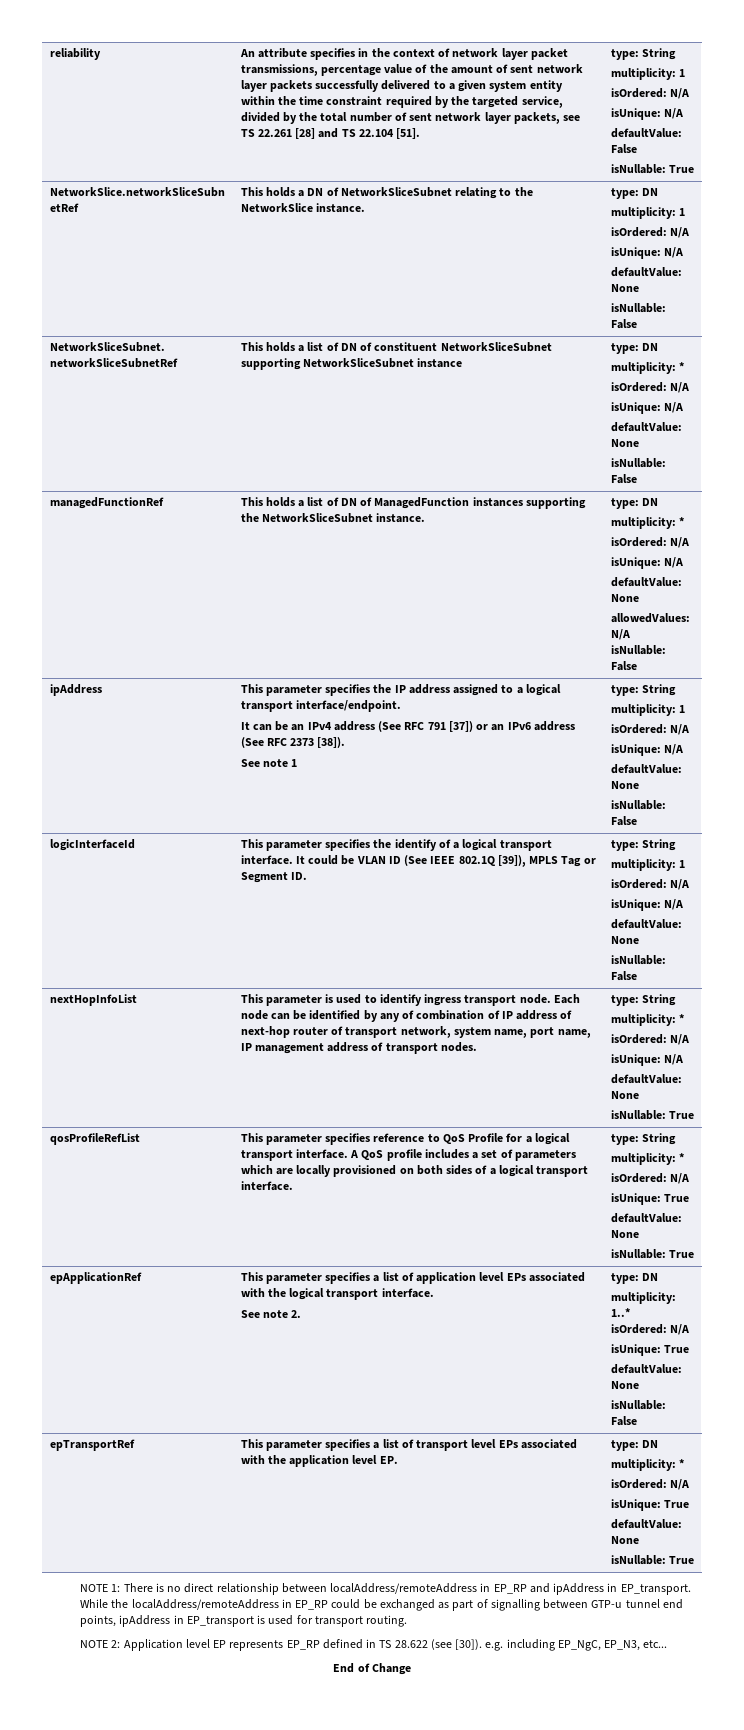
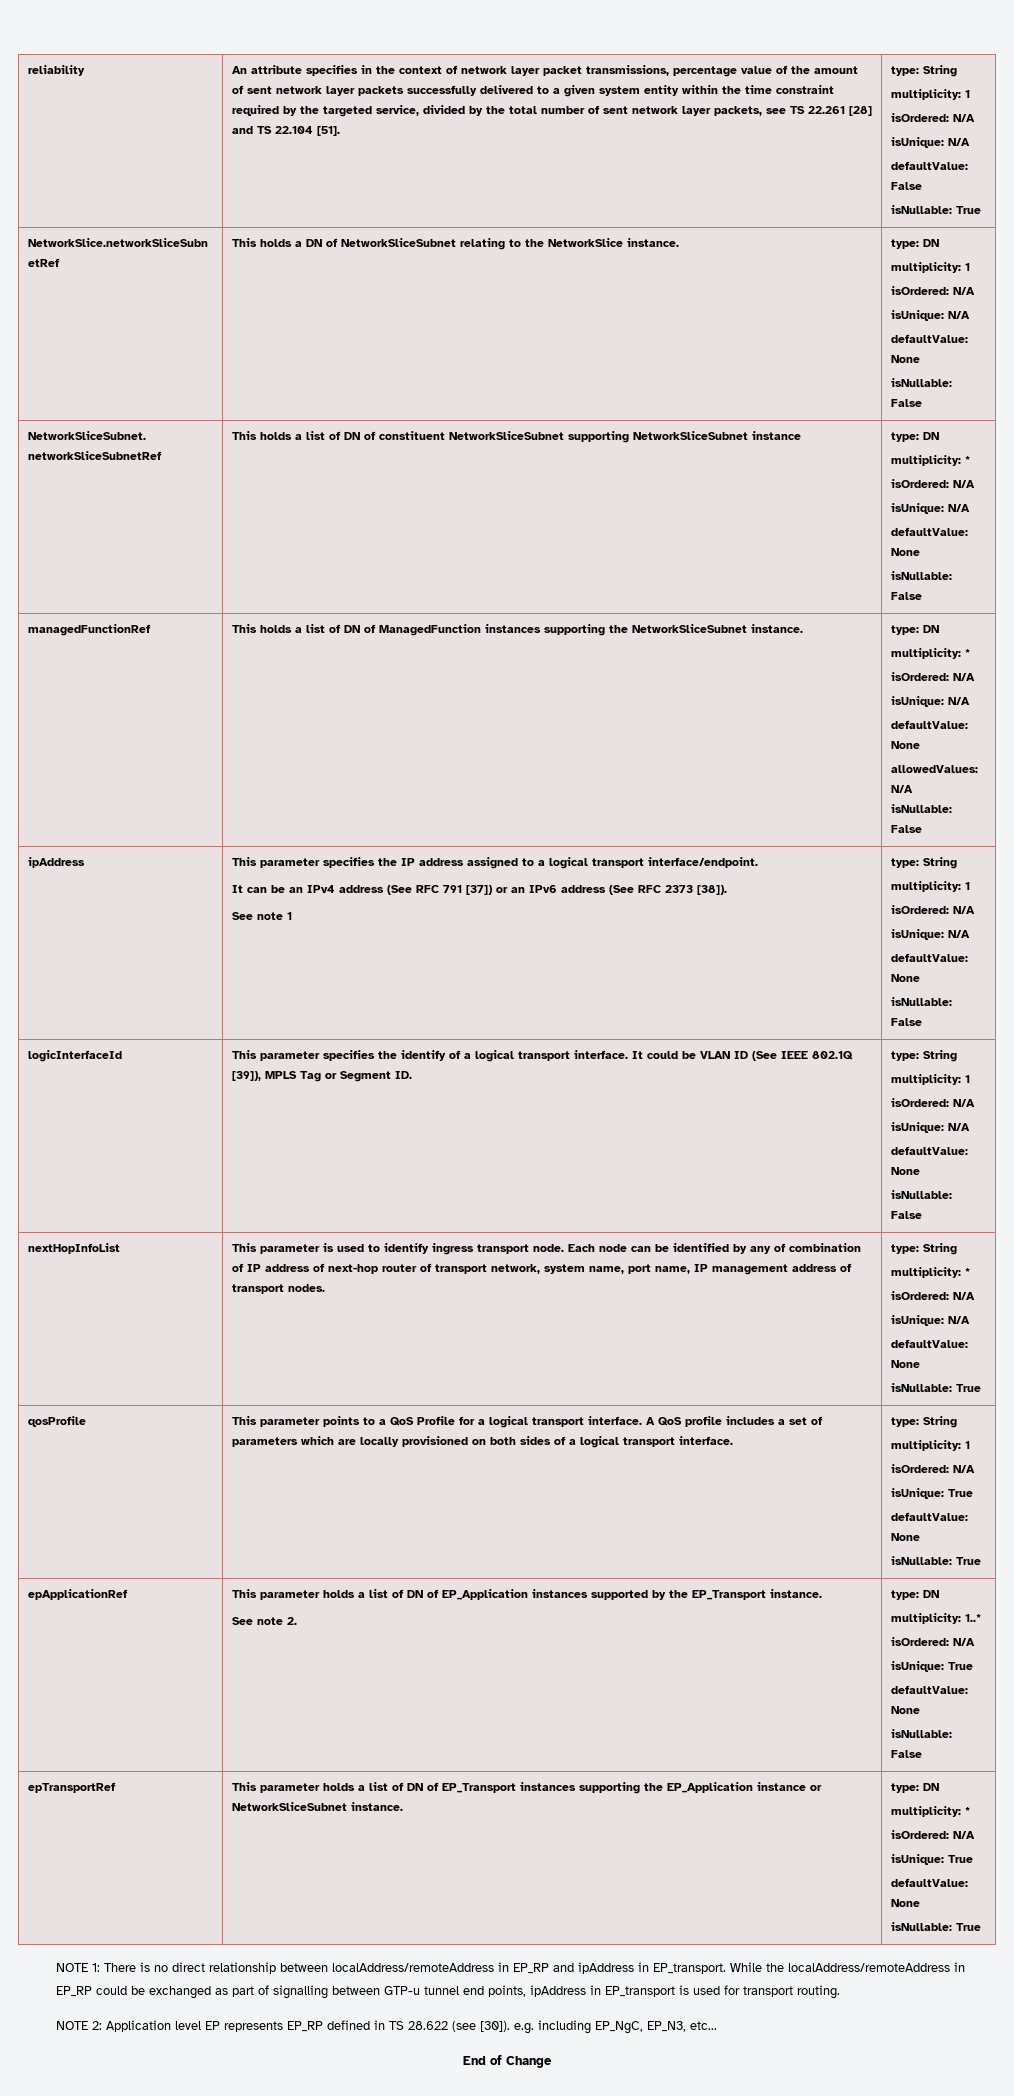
[49,1133,140,1145] [240,1133,440,1145] qosProfileRefList | This parameter specifies reference to -> [27,1416,86,1427] [231,1416,386,1427] qosProfile | This parameter points to a
[678,1153,685,1162] * -> [964,1441,970,1449] 1
[325,1272,585,1284] [240,1288,434,1300] specifies a list of application level EPs associated with the logical transport interface. -> [322,1589,822,1600] holds a list of DN of EP_Application instances supported by the EP_Transport instance.
[325,1439,577,1451] [240,1455,398,1467] specifies a list of transport level EPs associated with the application level EP. -> [322,1782,822,1794] [231,1802,403,1811] holds a list of DN of EP_Transport instances supporting the EP_Application instance or NetworkSliceSubnet instance.

